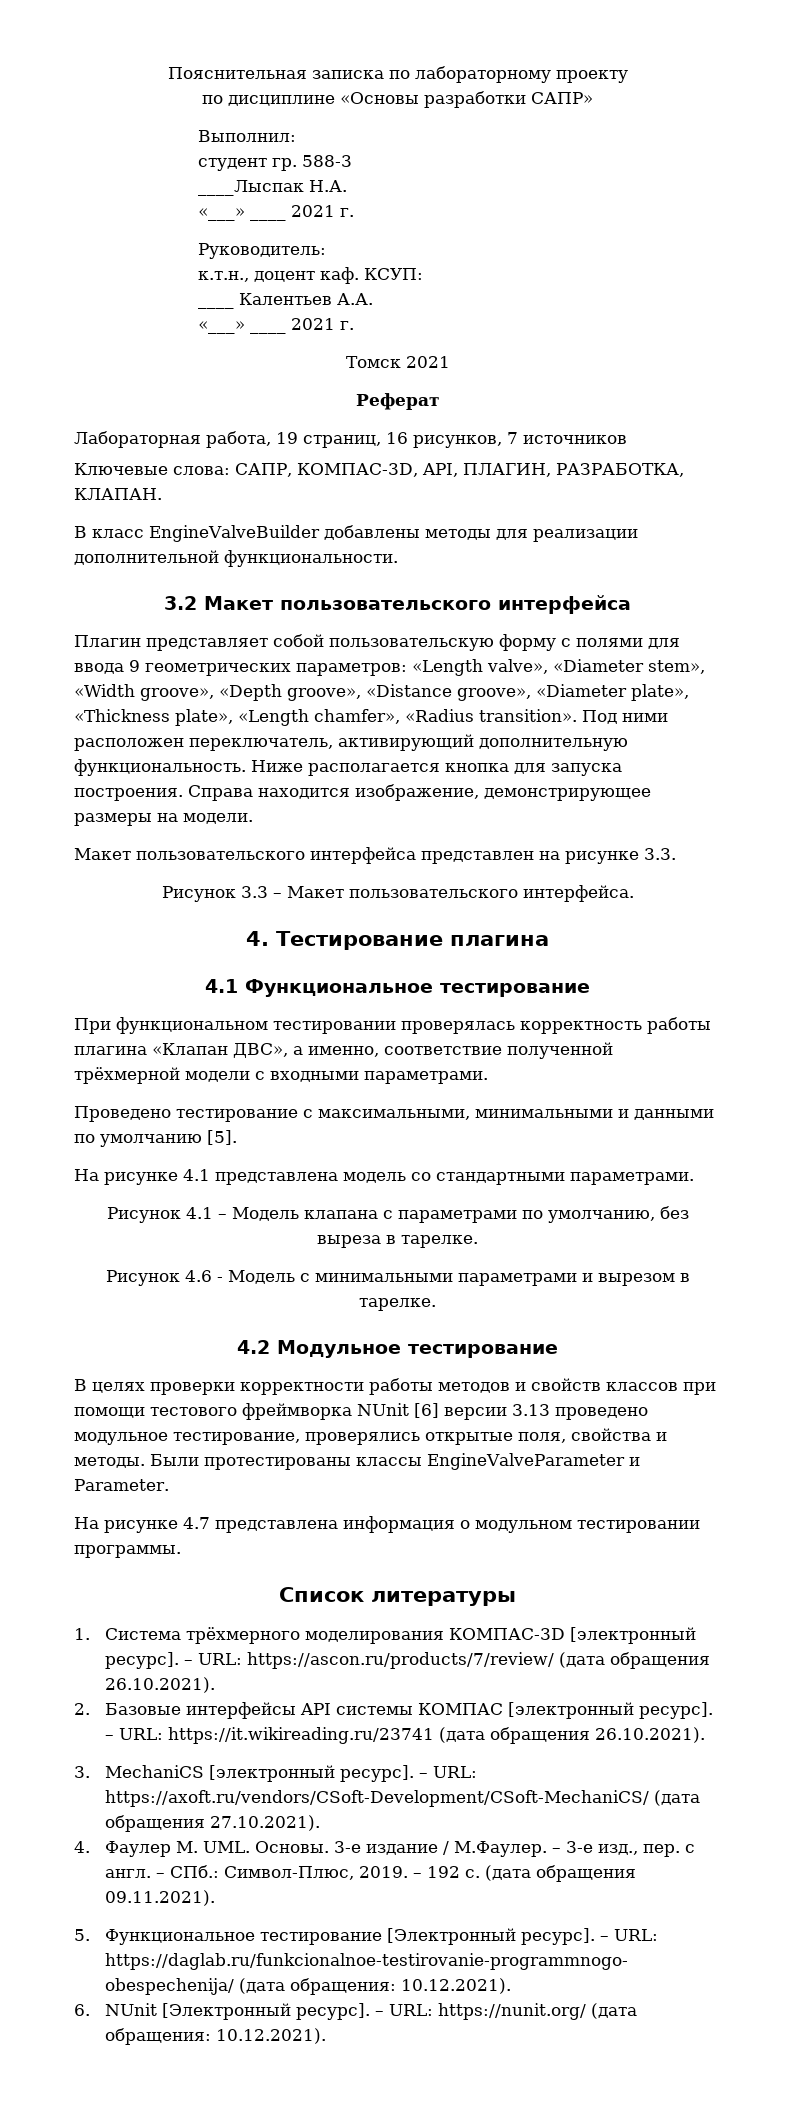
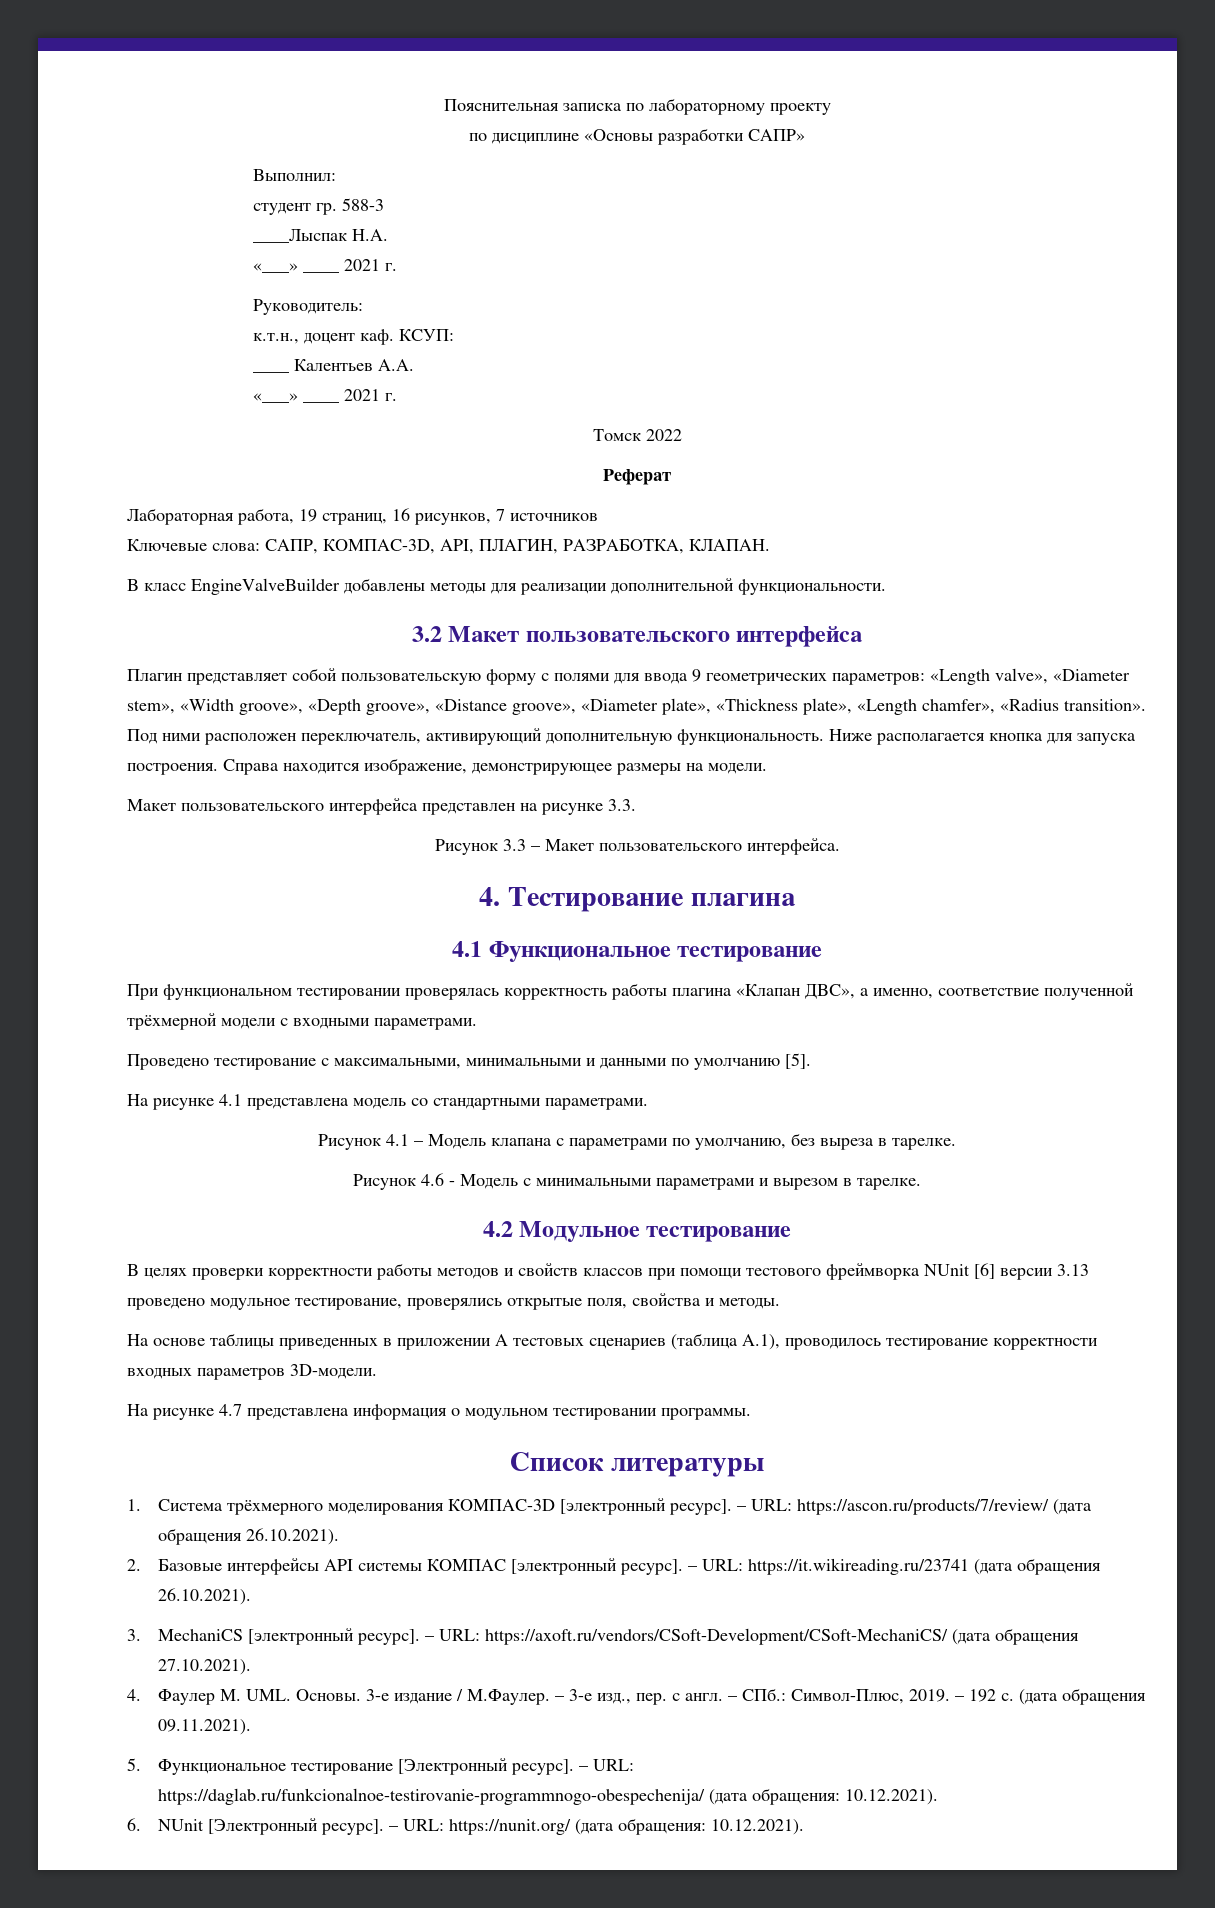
[405,356,450,368] 2021 -> [645,429,682,441] 2022
[150,1453,640,1470] [74,1479,169,1491] Были протестированы классы EngineValveParameter и Parameter. -> [127,1333,1098,1350] [127,1364,377,1380] // На основе таблицы приведенных в приложении А тестовых сценариев (таблица А.1), проводилось тестирование корректности входных параметров 3D-модели.

